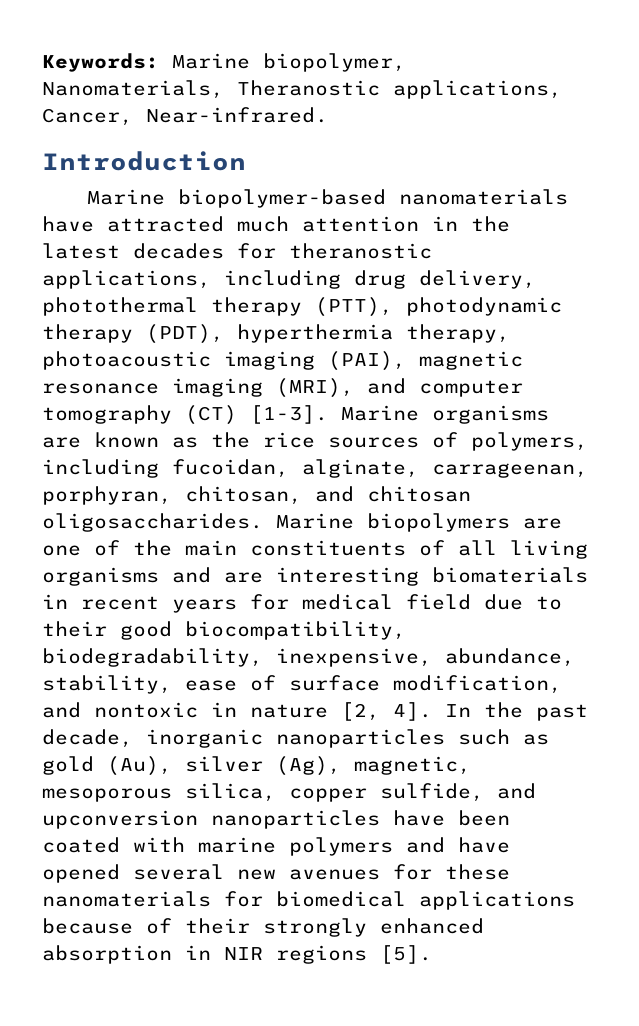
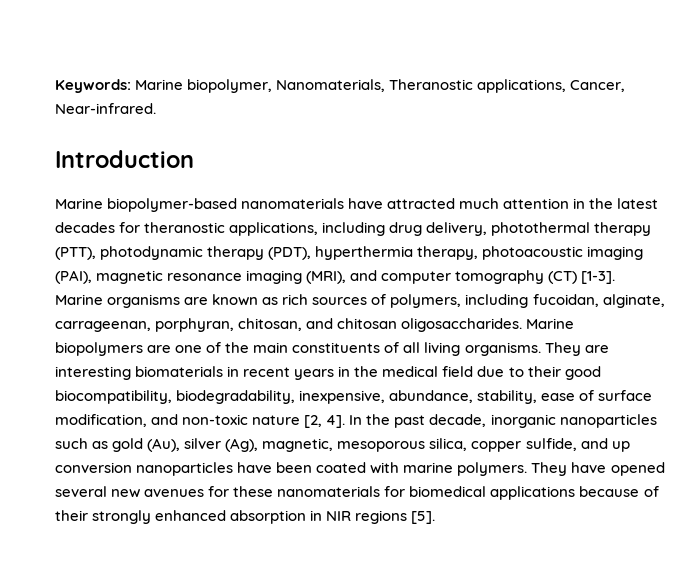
[211,432,315,448] the rice -> [282,294,309,305] rich
[42,567,211,586] organisms and -> [464,342,581,356] organisms. They
[250,594,289,610] for -> [338,366,379,377] in the
[94,702,237,718] nontoxic in -> [182,414,249,425] non-toxic
[42,810,198,829] upconversion -> [611,441,630,452] [55,462,132,473] up conversion
[289,837,445,856] polymers and -> [457,462,568,476] polymers. They

